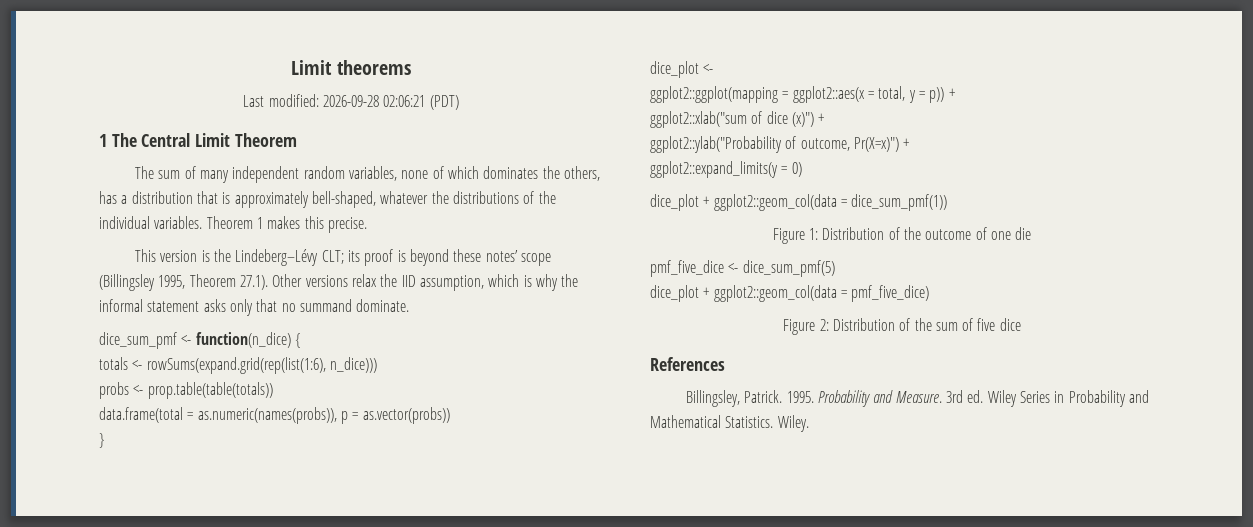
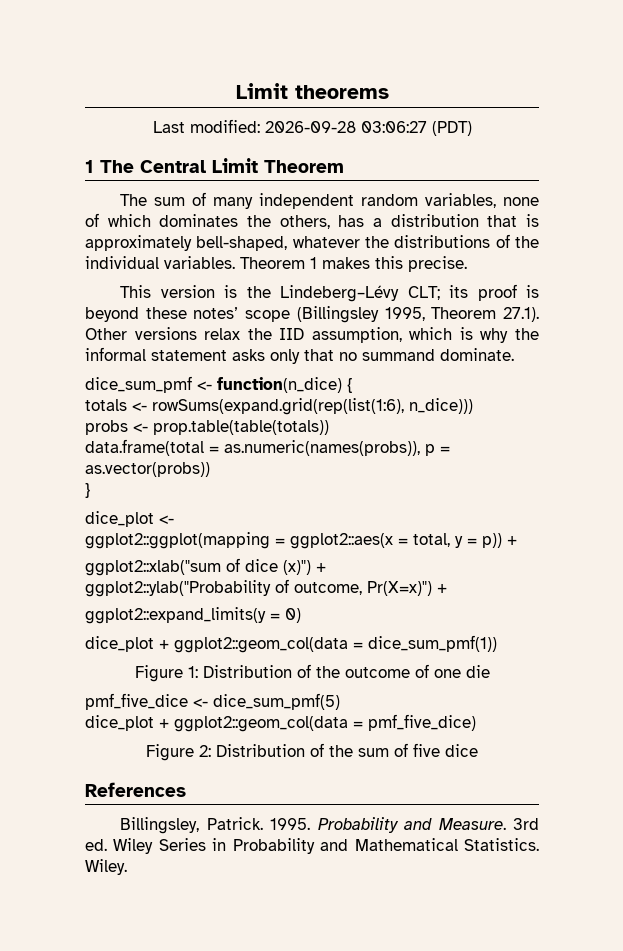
[383,95,426,107] 02:06:21 -> [360,121,427,133] 03:06:27

